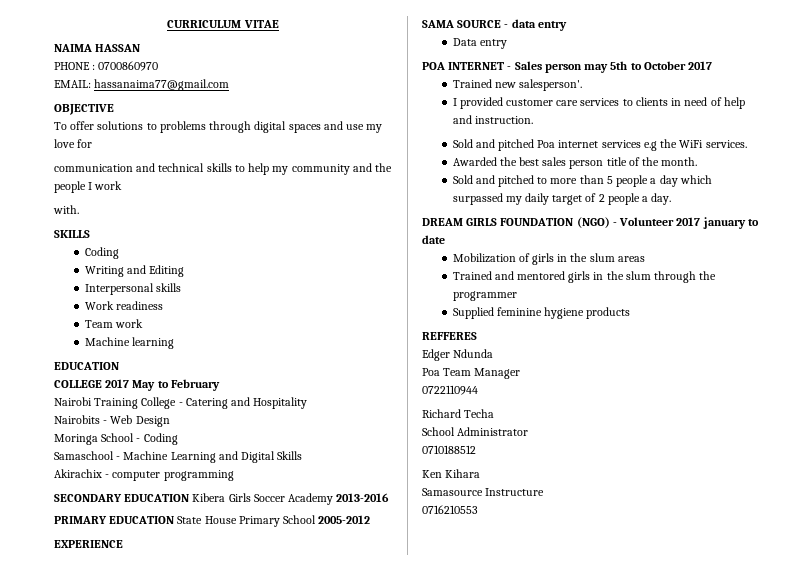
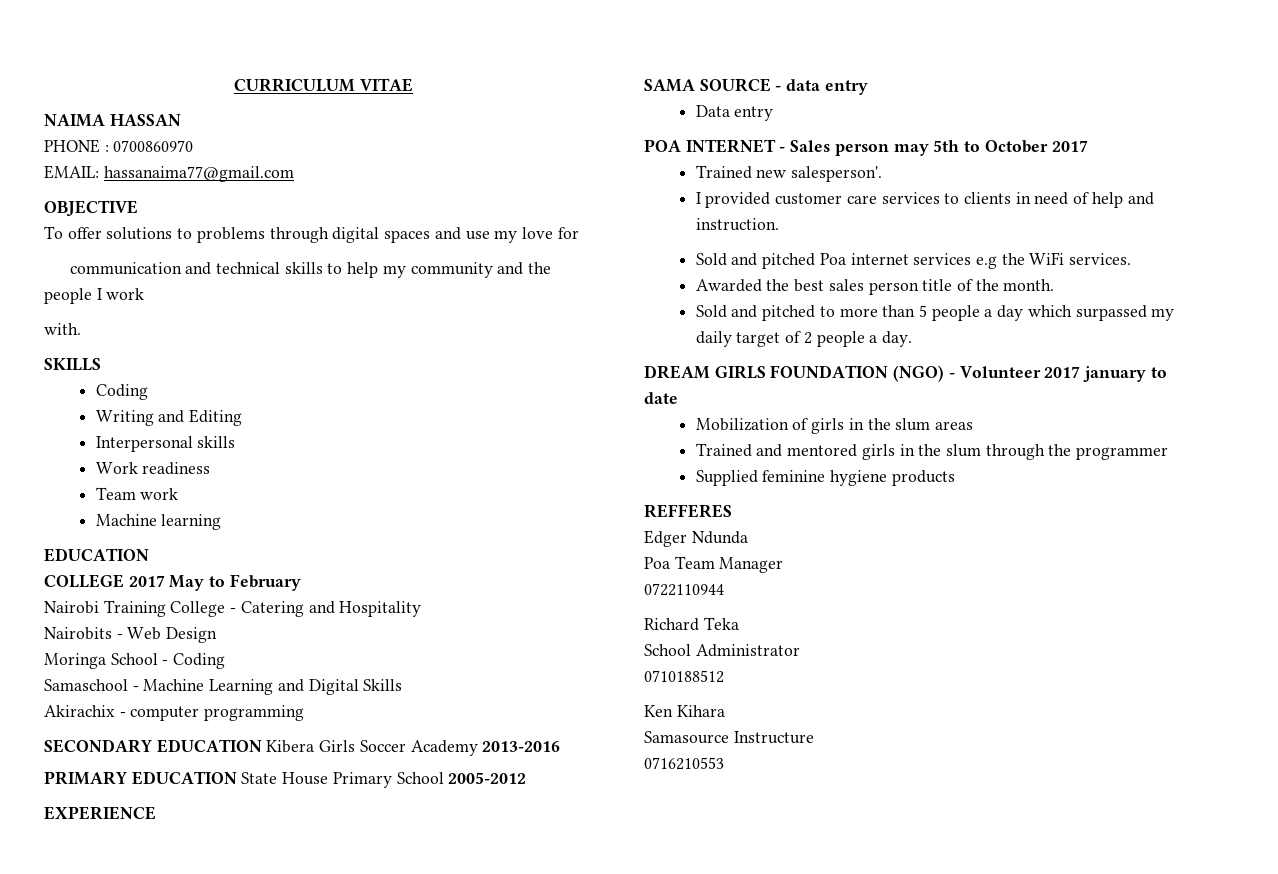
[464,409,495,418] Techa -> [703,617,739,630] Teka

